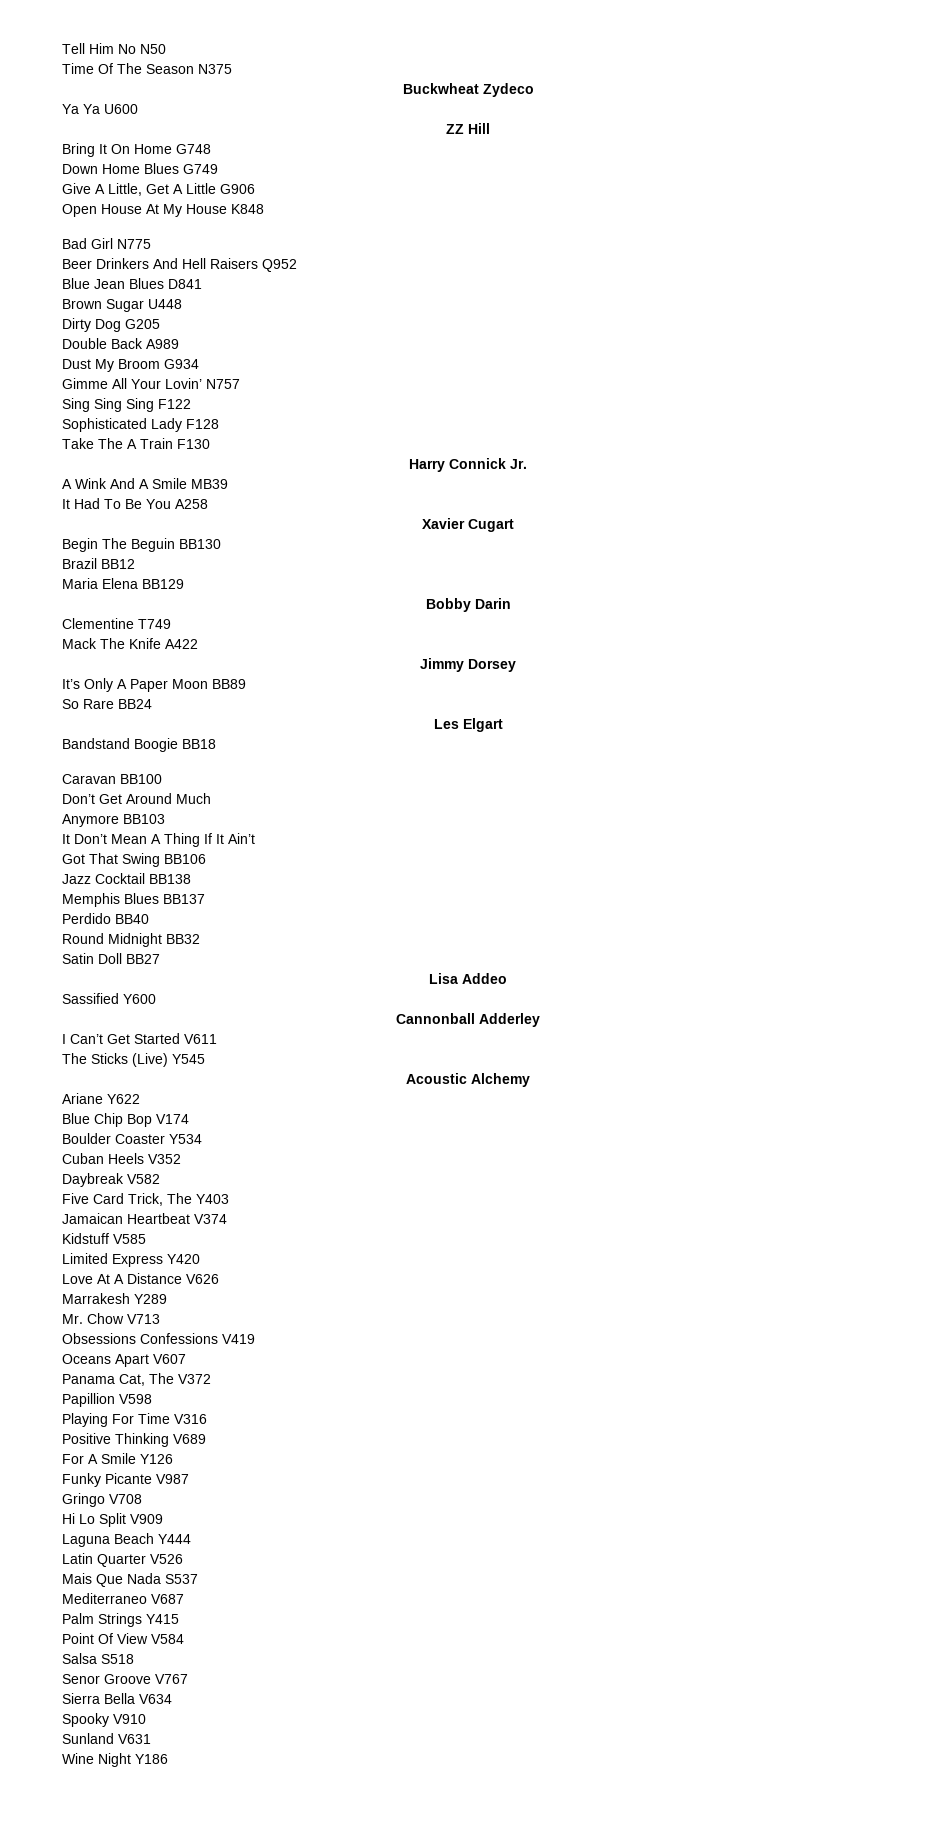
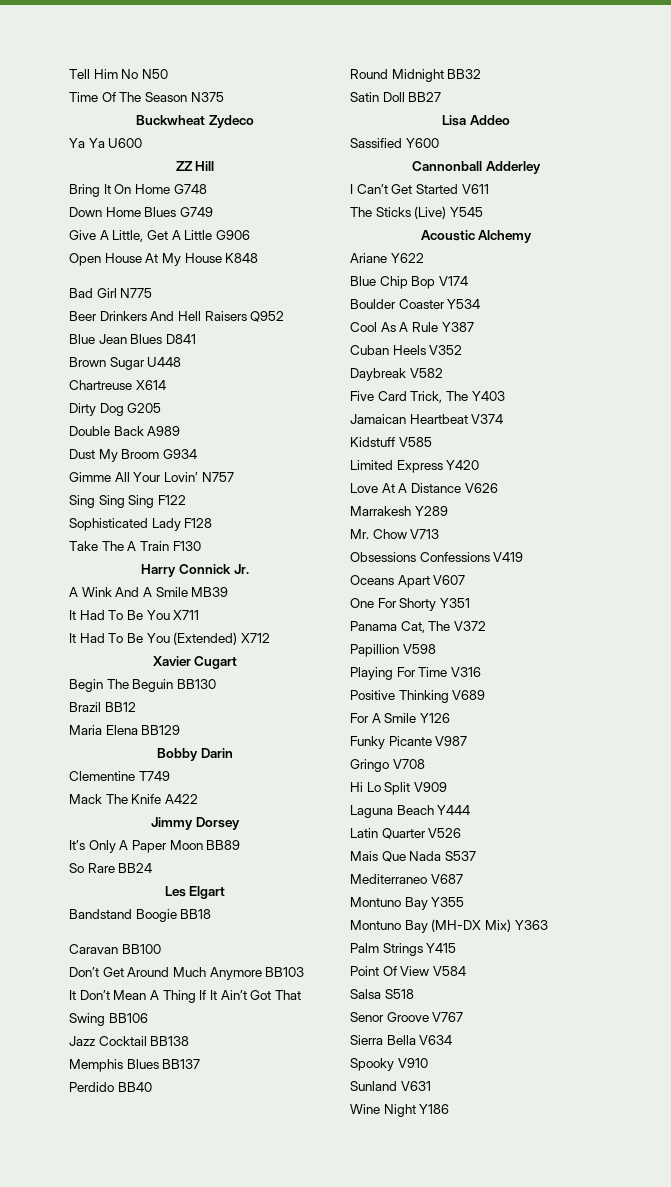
(182, 304) none -> [69,380,166,390] // Chartreuse X614
[175,499,208,509] A258 -> [173,610,200,620] [69,632,270,645] X711 // It Had To Be You (Extended) X712
(211, 798) // -> (206, 972) none
(255, 838) // -> (247, 995) none
(202, 1139) none -> [350,322,474,332] // Cool As A Rule Y387
(186, 1359) none -> [350,598,470,611] // One For Shorty Y351
(184, 1599) none -> [350,897,465,910] [350,919,548,933] // Montuno Bay Y355 // Montuno Bay (MH-DX Mix) Y363

